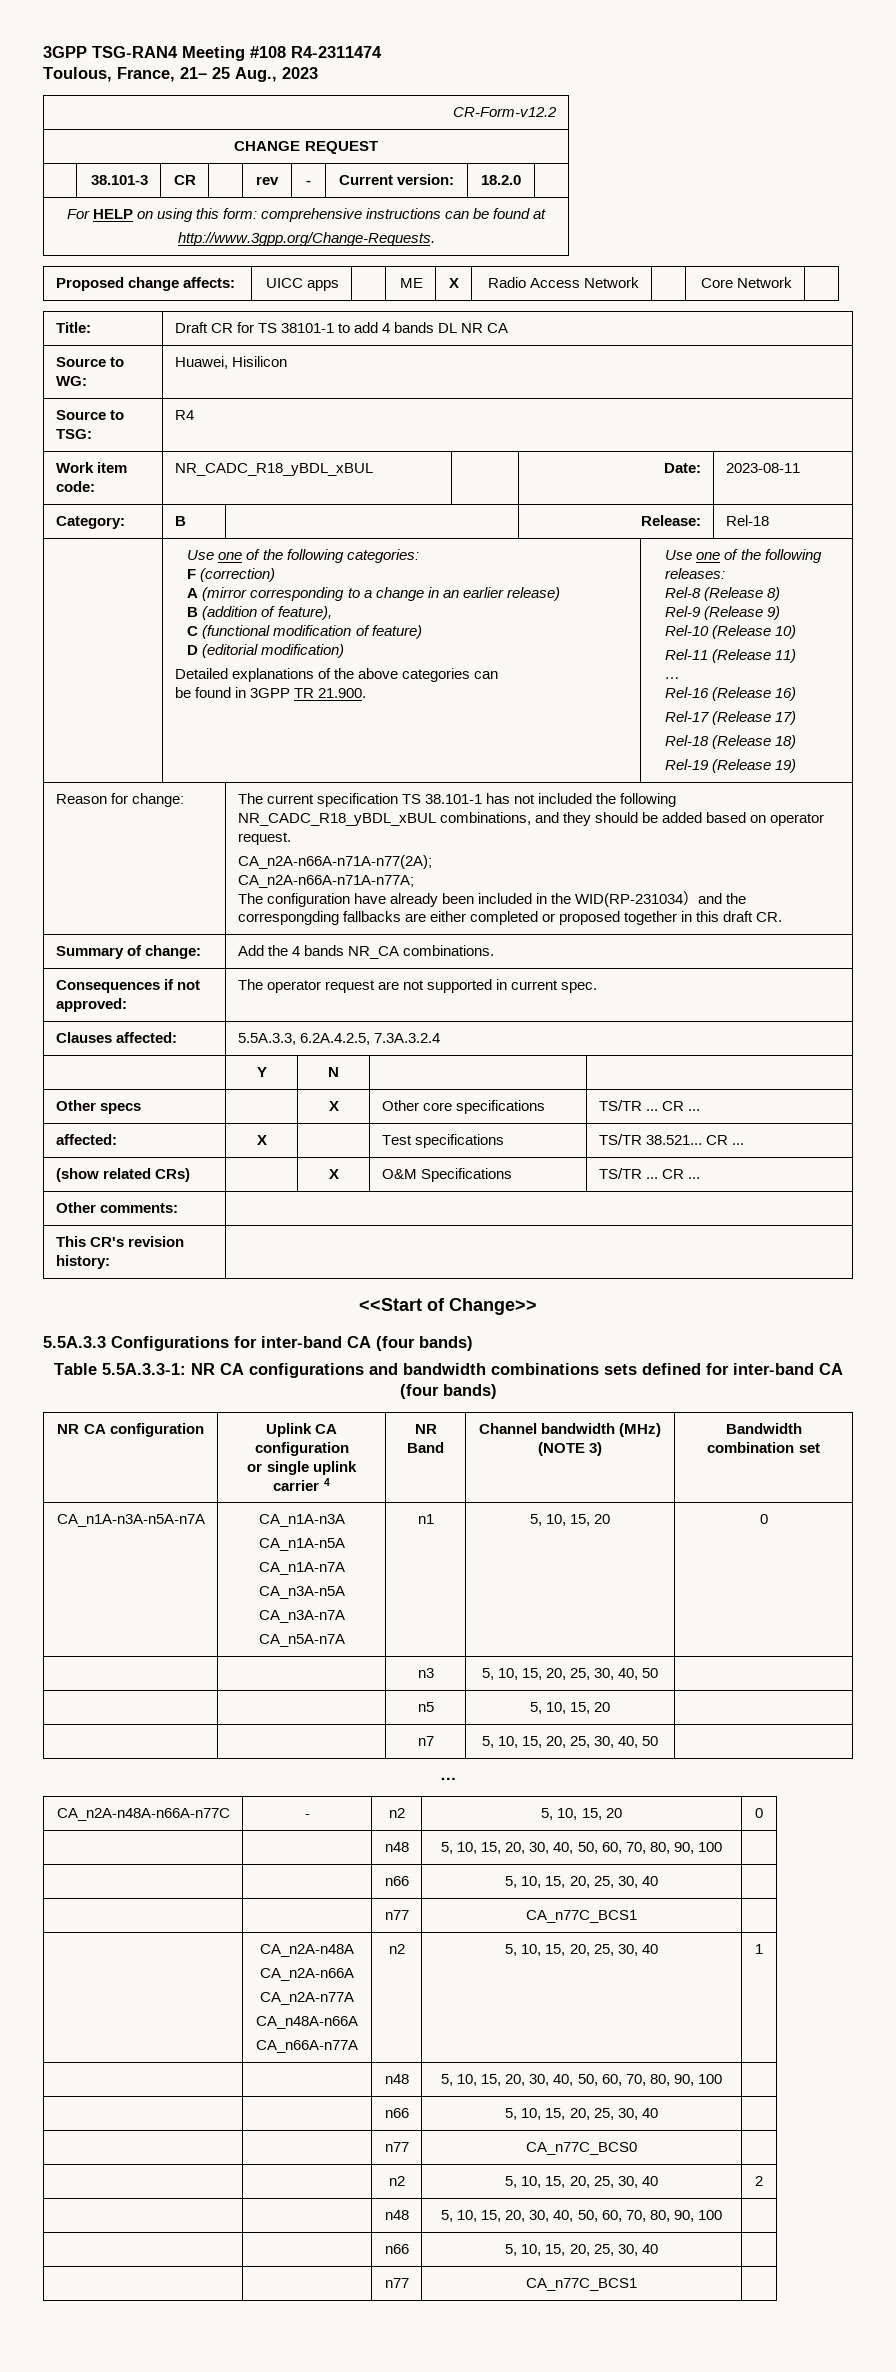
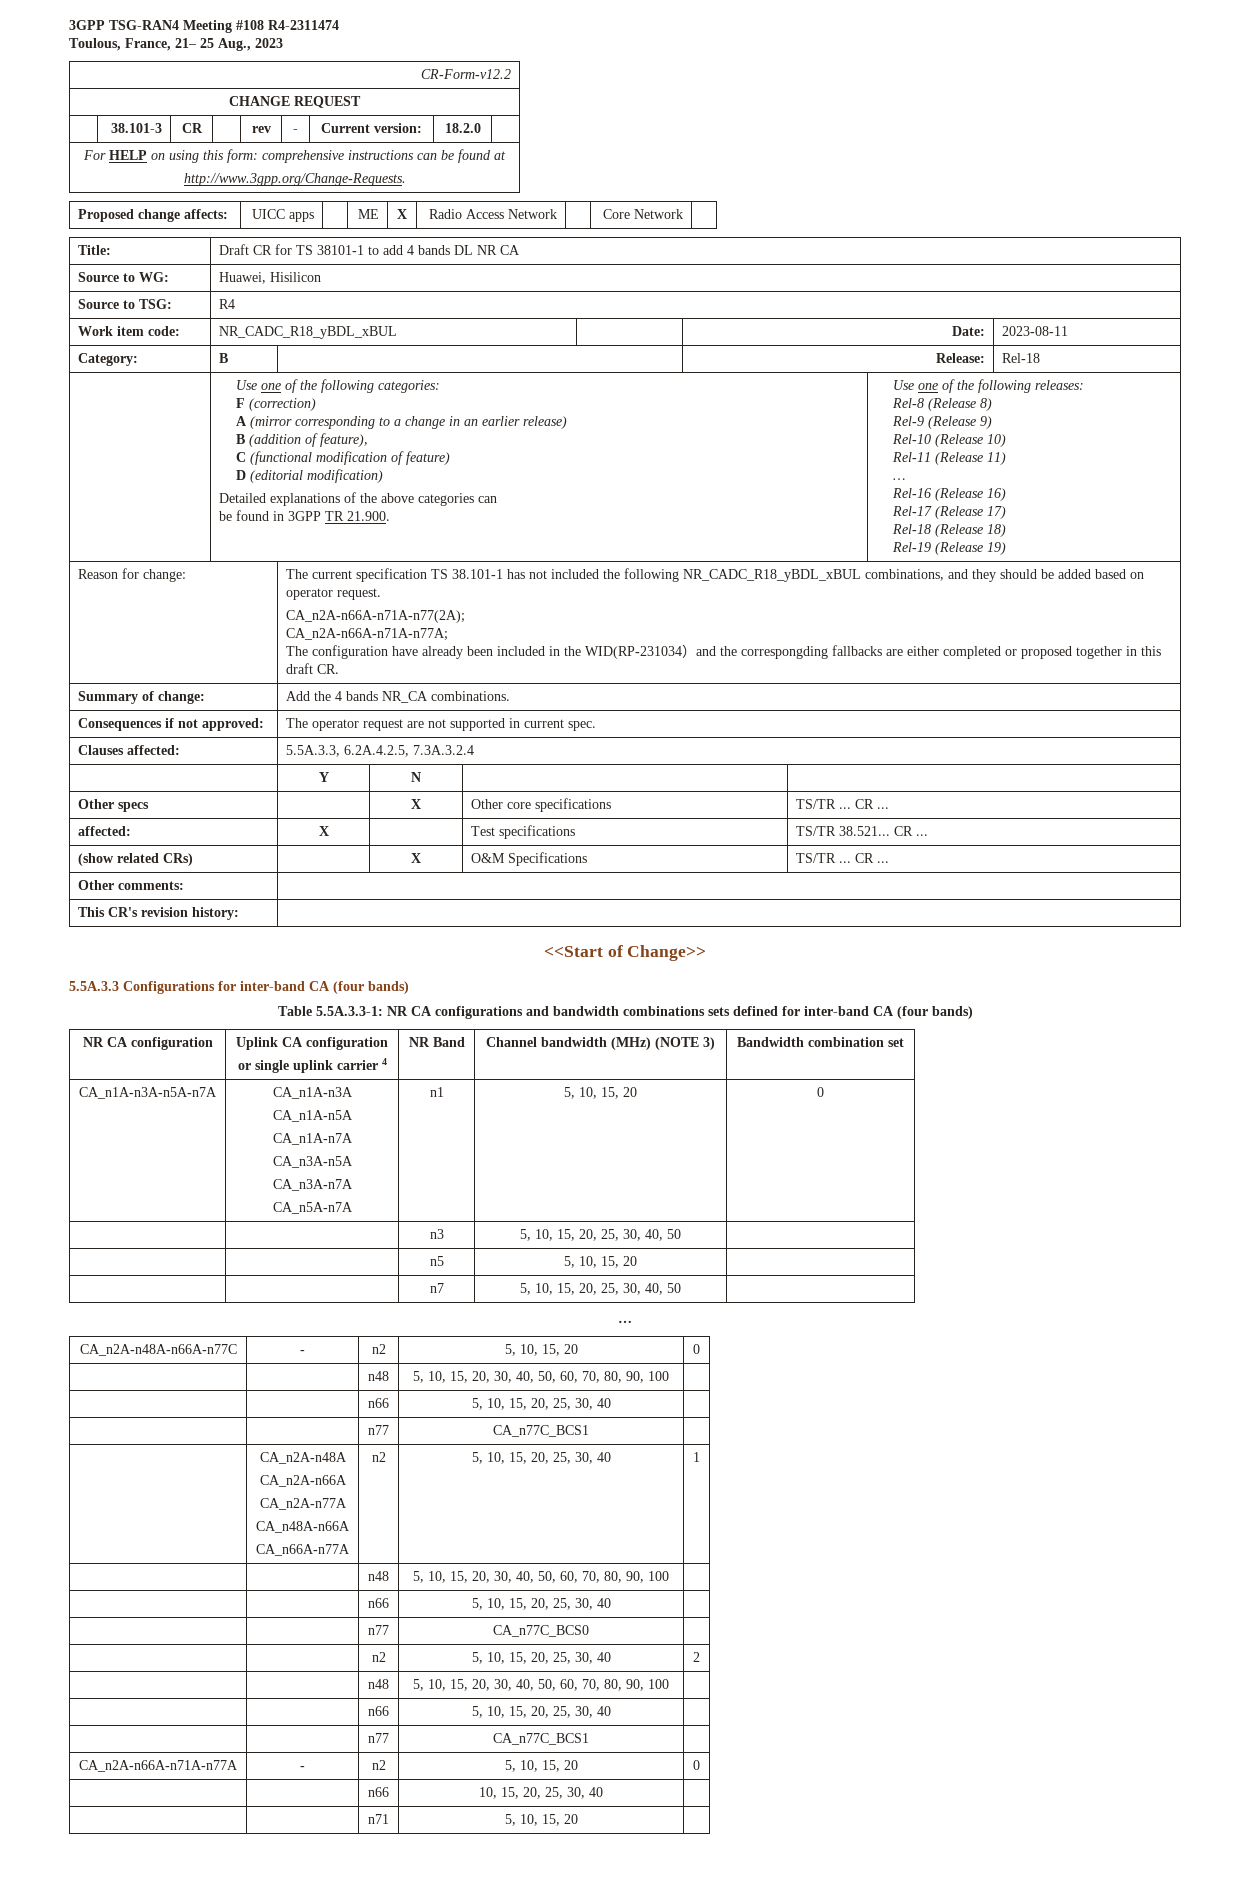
(637, 2284) none -> [79,1760,238,1772] [300,1766,305,1770] [371,1760,386,1770] [504,1760,578,1772] [693,1760,700,1770] [368,1787,389,1797] [479,1787,603,1799] [368,1814,389,1824] [504,1814,578,1826] // CA_n2A-n66A-n71A-n77A | - | n2 | 5, 10, 15, 20 | 0 // | | n66 | 10, 15, 20, 25, 30, 40 | // | | n71 | 5, 10, 15, 20 |

